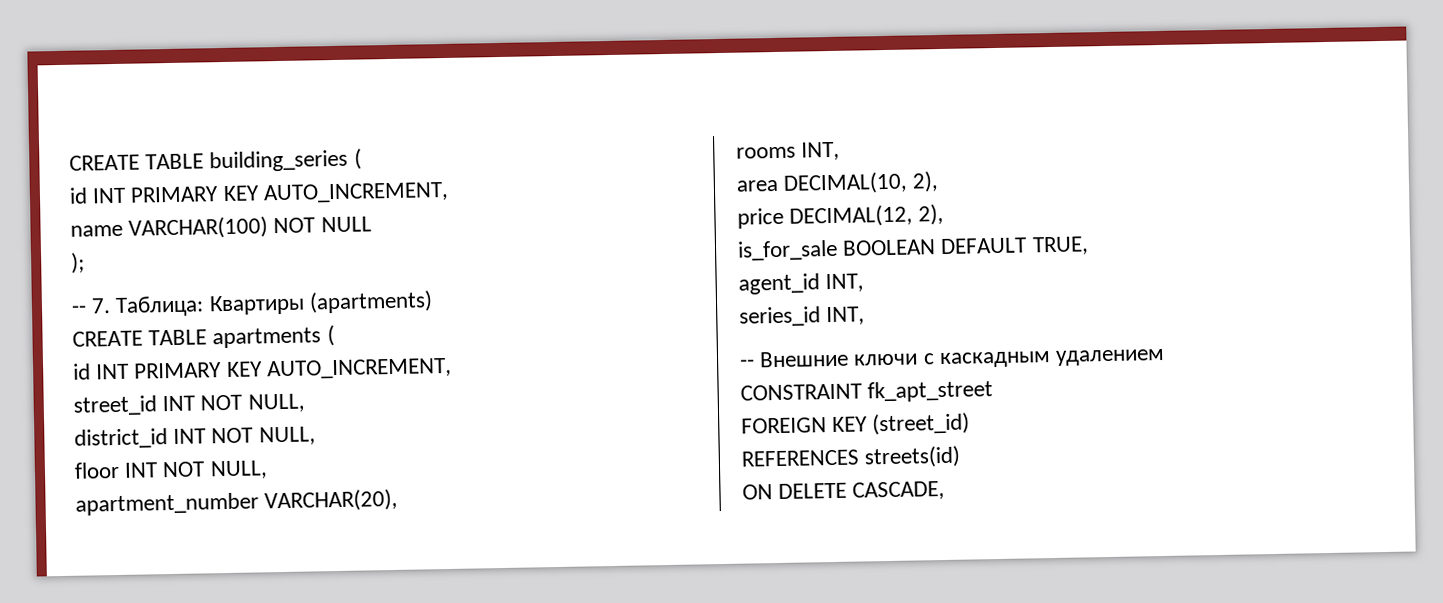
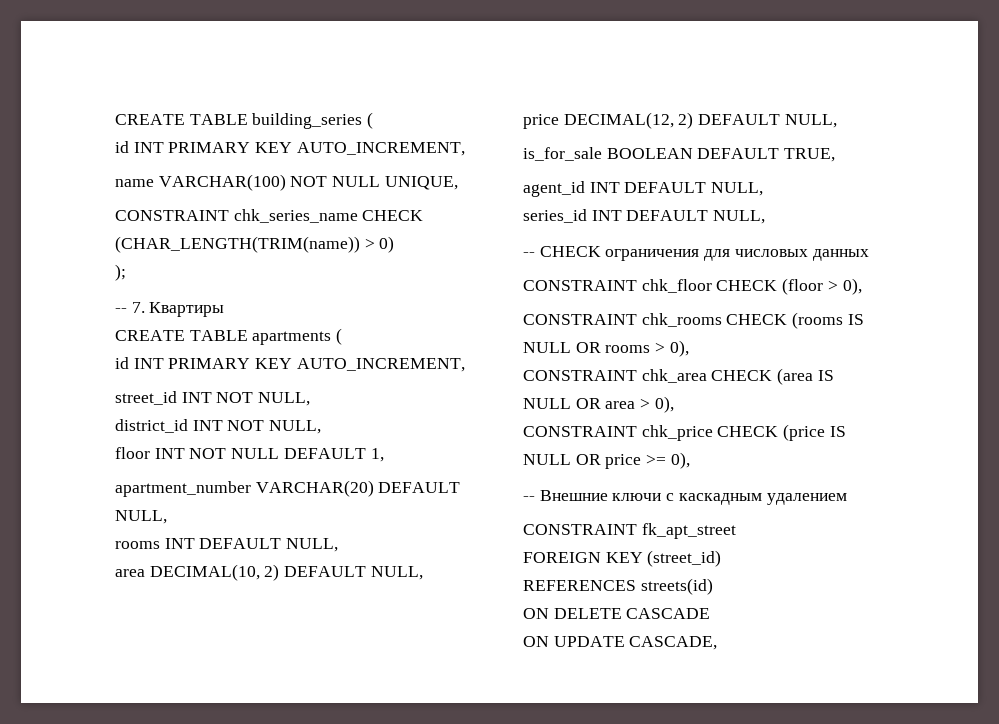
(372, 224) none -> [384,176,458,190] [115,209,424,223] [115,236,395,253] UNIQUE, // CONSTRAINT chk_series_name CHECK (CHAR_LENGTH(TRIM(name)) > 0)
[115,295,205,317] Таблица: -> (145, 307) none
[308,290,433,314] (apartments) -> (225, 309) none
[209,460,268,480] [75,488,399,516] [736,141,841,161] NULL, // apartment_number VARCHAR(20), // rooms INT, -> [231,448,384,462] [115,480,461,497] [115,510,167,524] [115,538,339,552] NULL DEFAULT 1, // apartment_number VARCHAR(20) DEFAULT NULL, // rooms INT DEFAULT NULL,
[912,171,940,193] 2), -> [264,564,423,581] 2) DEFAULT NULL,
[918,203,945,226] 2), -> [678,112,837,129] 2) DEFAULT NULL,
[825,273,865,293] [739,306,866,327] INT, // series_id INT, -> [589,182,764,196] [523,209,766,224] [523,246,869,261] [523,278,862,295] [523,312,864,329] [523,340,689,357] [523,368,834,385] [523,396,674,413] [523,424,846,441] [523,452,690,469] INT DEFAULT NULL, // series_id INT DEFAULT NULL, // -- CHECK ограничения для числовых данных // CONSTRAINT chk_floor CHECK (floor > 0), // CONSTRAINT chk_rooms CHECK (rooms IS NULL OR rooms > 0), // CONSTRAINT chk_area CHECK (area IS NULL OR area > 0), // CONSTRAINT chk_price CHECK (price IS NULL OR price >= 0),
(848, 490) none -> [626,608,711,619] [523,636,625,647] CASCADE // ON UPDATE

